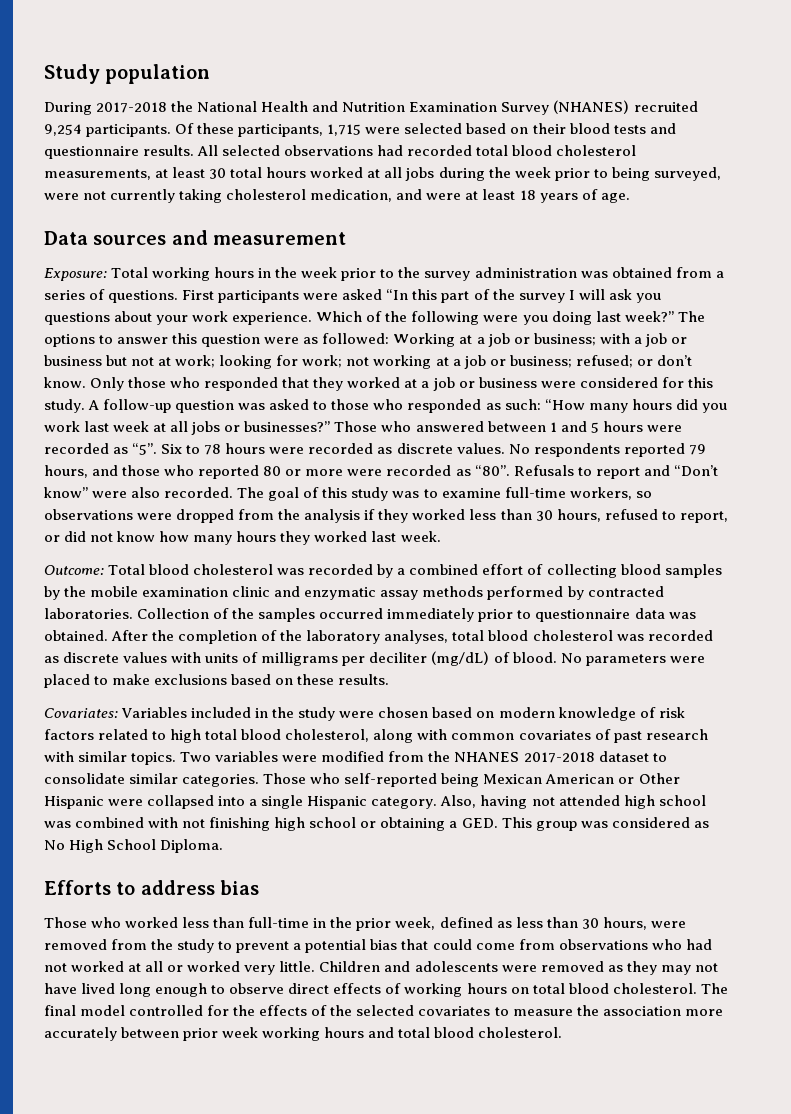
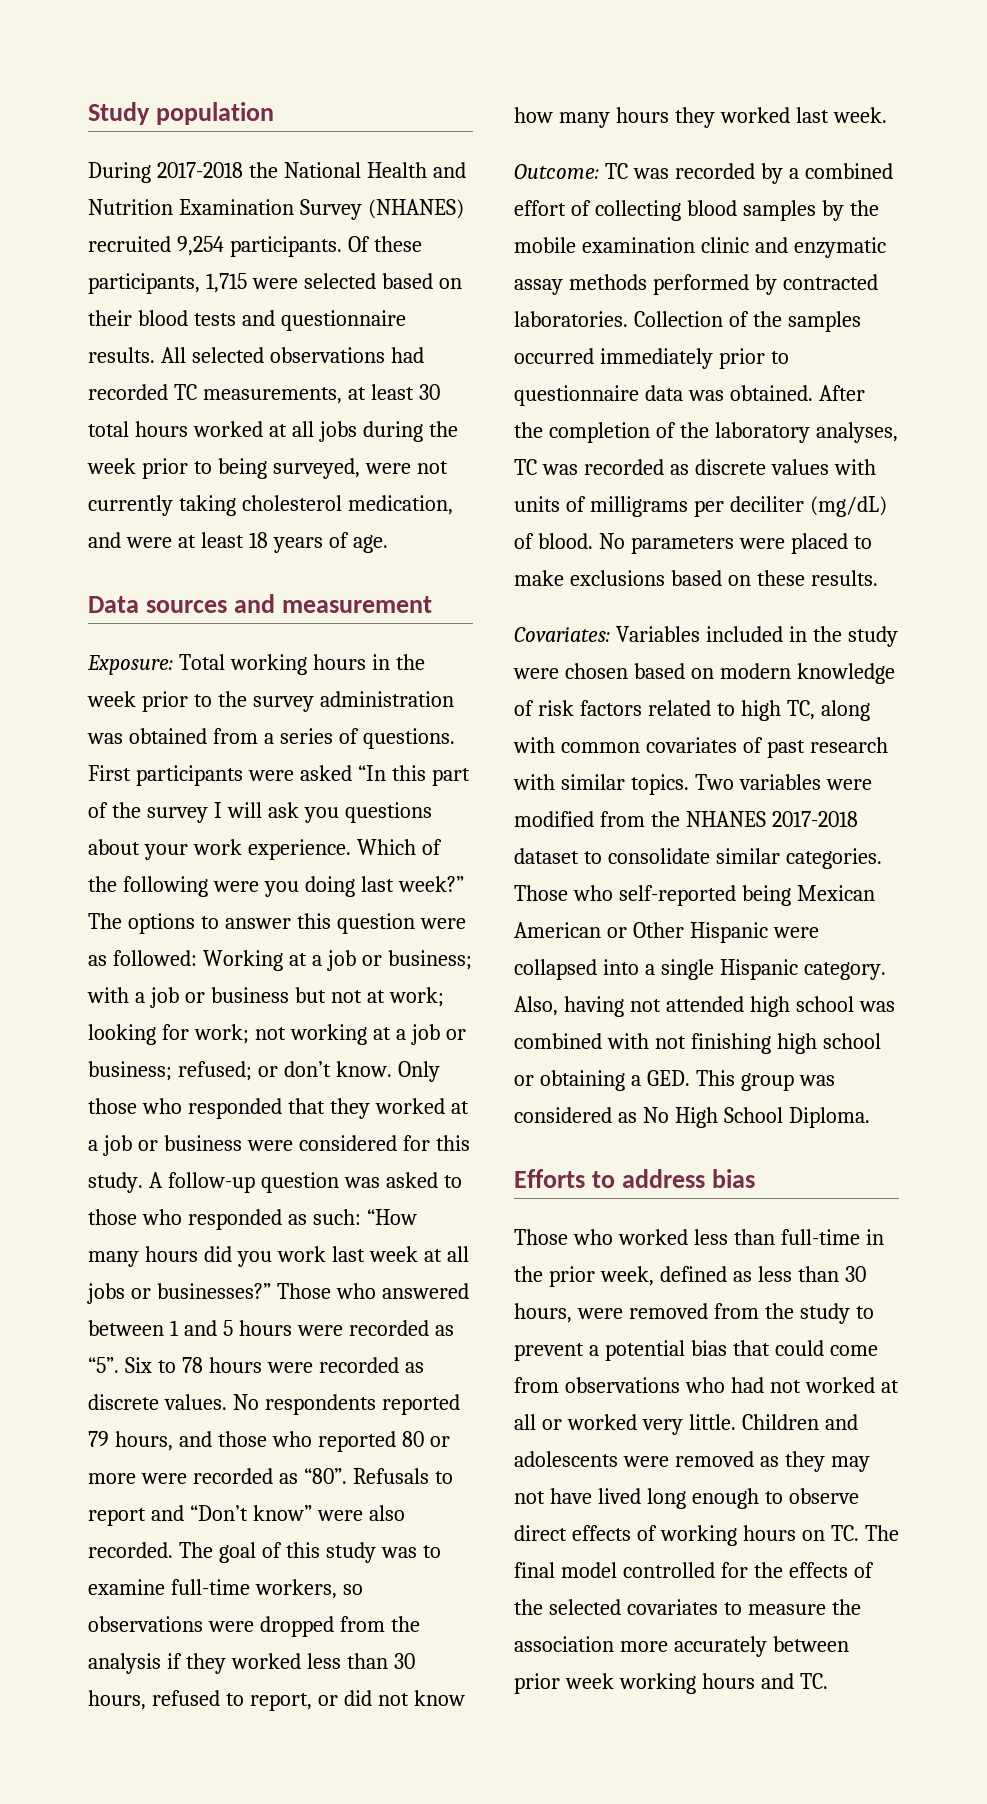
[476,145,637,156] total blood cholesterol -> [173,384,197,400] TC
[108,564,274,575] Total blood cholesterol -> [604,163,628,179] TC
[452,630,613,641] total blood cholesterol -> [514,459,537,475] TC
[205,729,370,742] total blood cholesterol, -> [786,700,815,720] TC,
[532,983,697,994] total blood cholesterol. -> [830,1525,859,1541] TC.
[398,1027,563,1038] total blood cholesterol. -> [799,1673,828,1689] TC.

